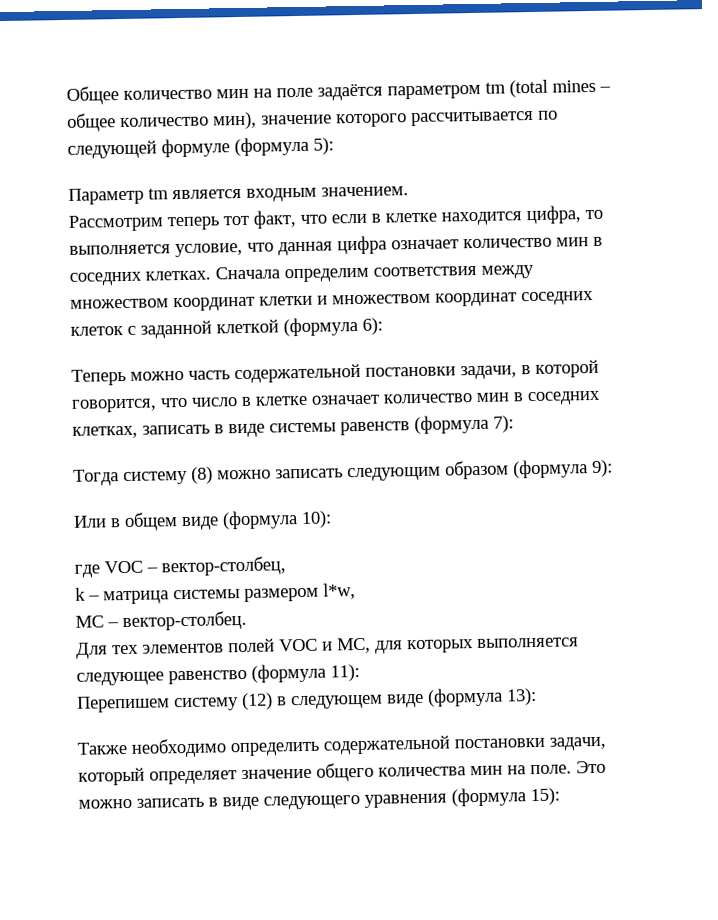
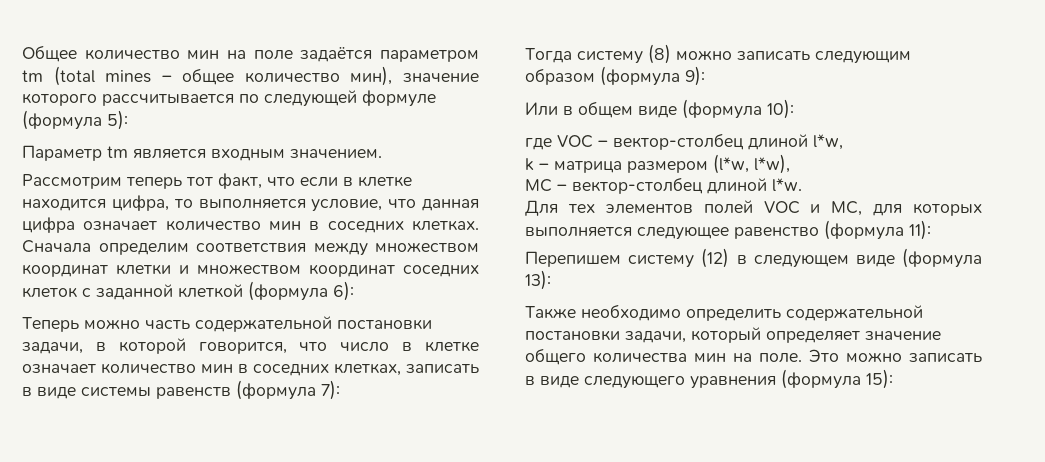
[161,556,286,577] вектор-столбец, -> [613,133,843,150] вектор-столбец длиной l*w,
[173,583,356,602] системы размером l*w, -> [627,154,790,174] размером (l*w, l*w),
[122,610,247,632] вектор-столбец. -> [572,177,802,194] вектор-столбец длиной l*w.

